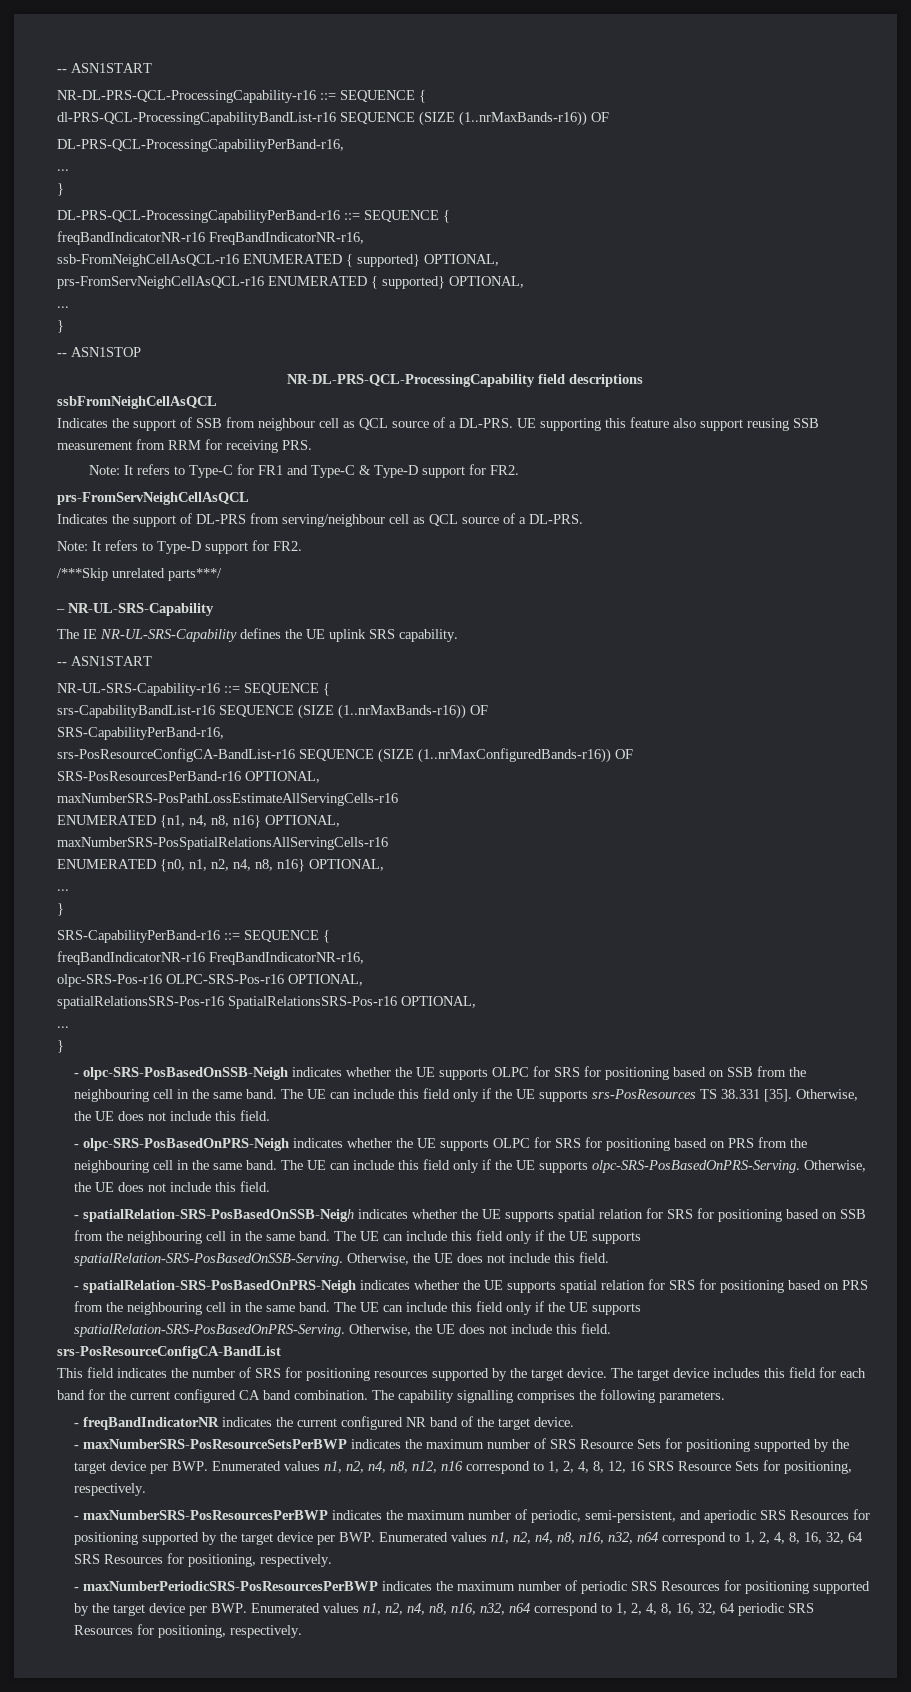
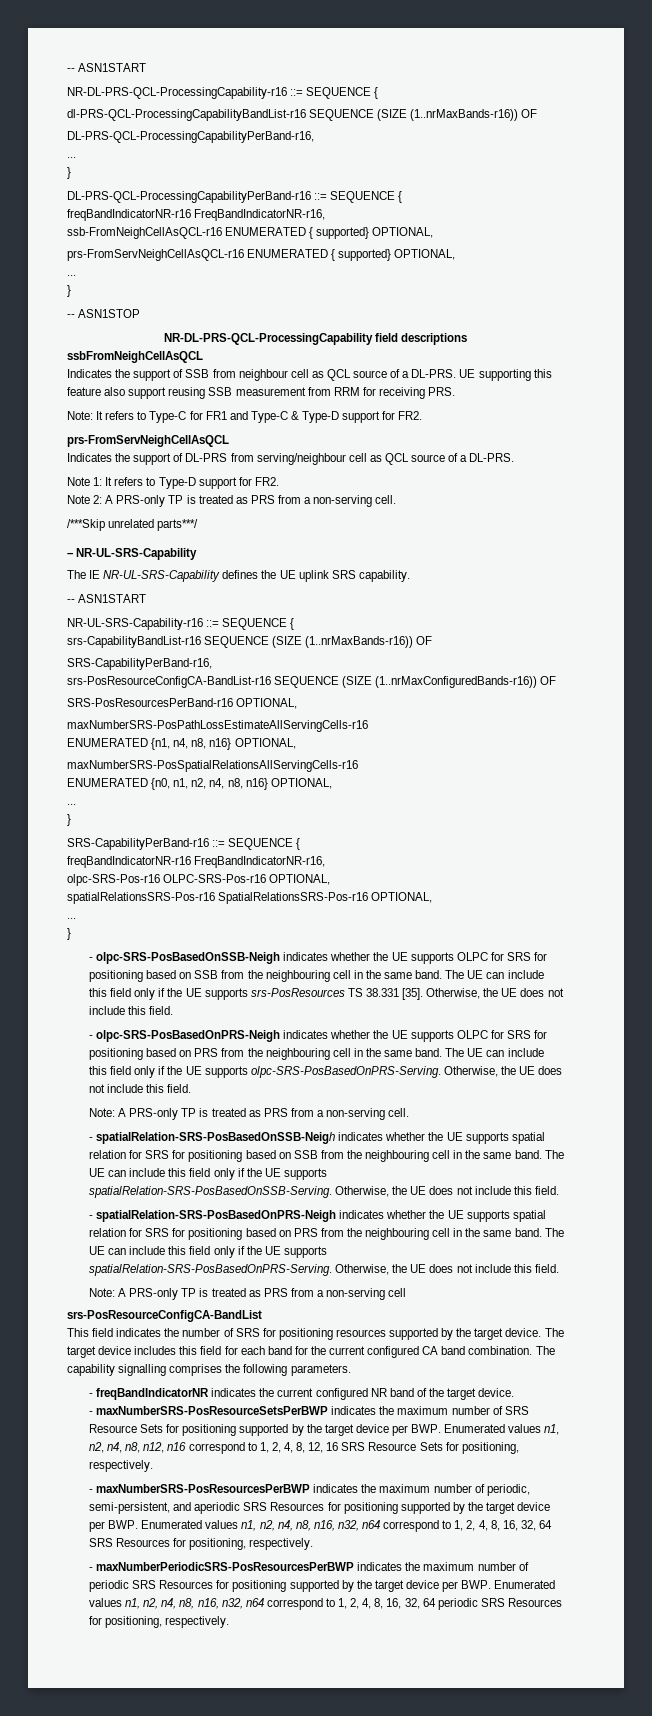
[57,541,88,551] Note: -> [67,477,103,486] Note 1:
(302, 546) none -> [67,495,397,507] // Note 2: A PRS-only TP is treated as PRS from a non-serving cell.
(271, 1186) none -> [88,1108,410,1120] // Note: A PRS-only TP is treated as PRS from a non-serving cell.
(612, 1328) none -> [88,1288,407,1300] // Note: A PRS-only TP is treated as PRS from a non-serving cell

